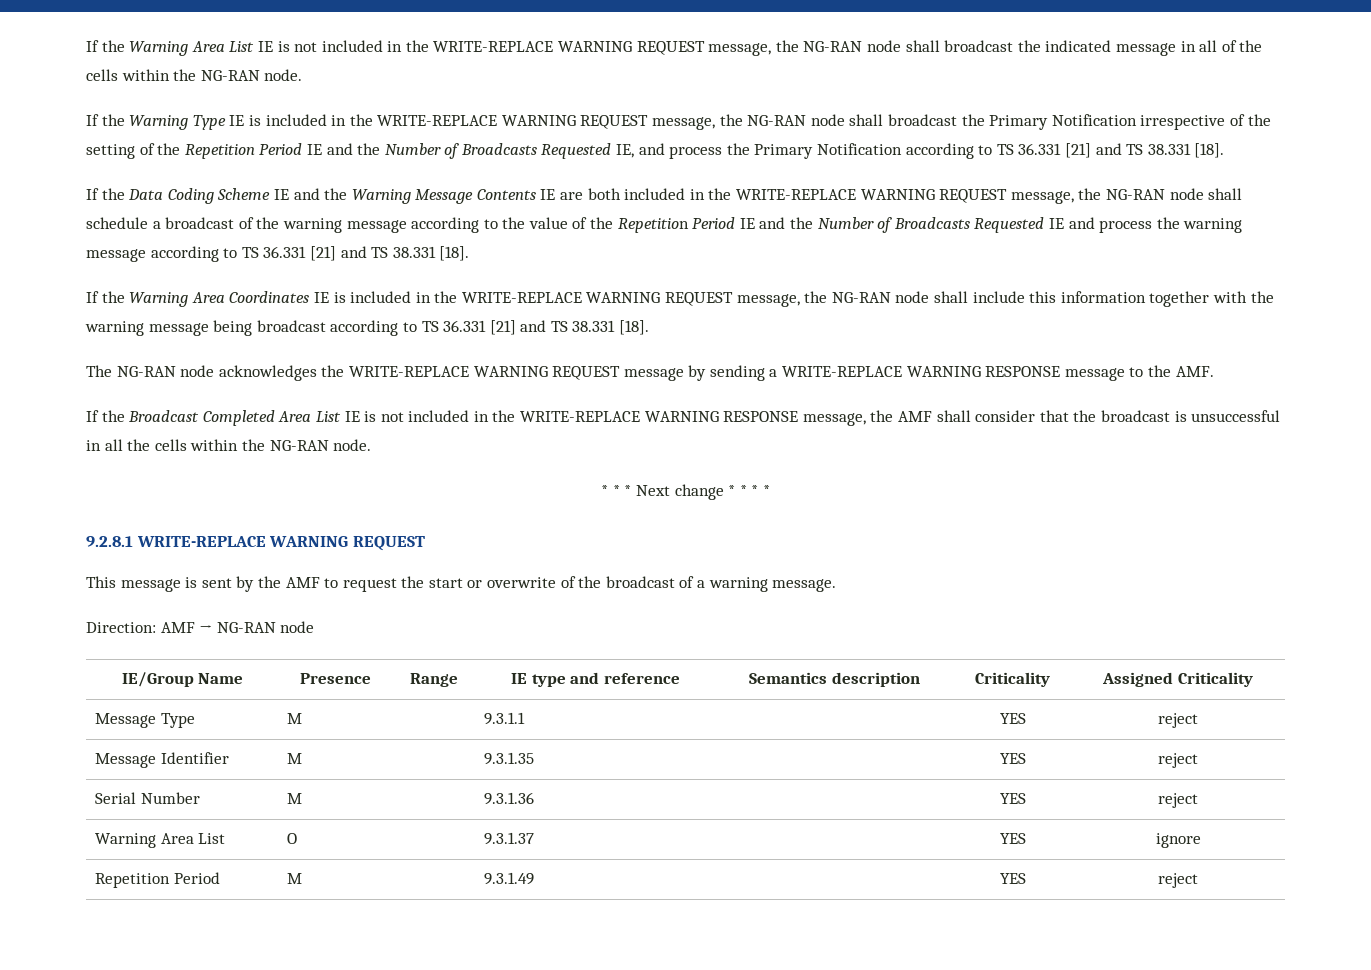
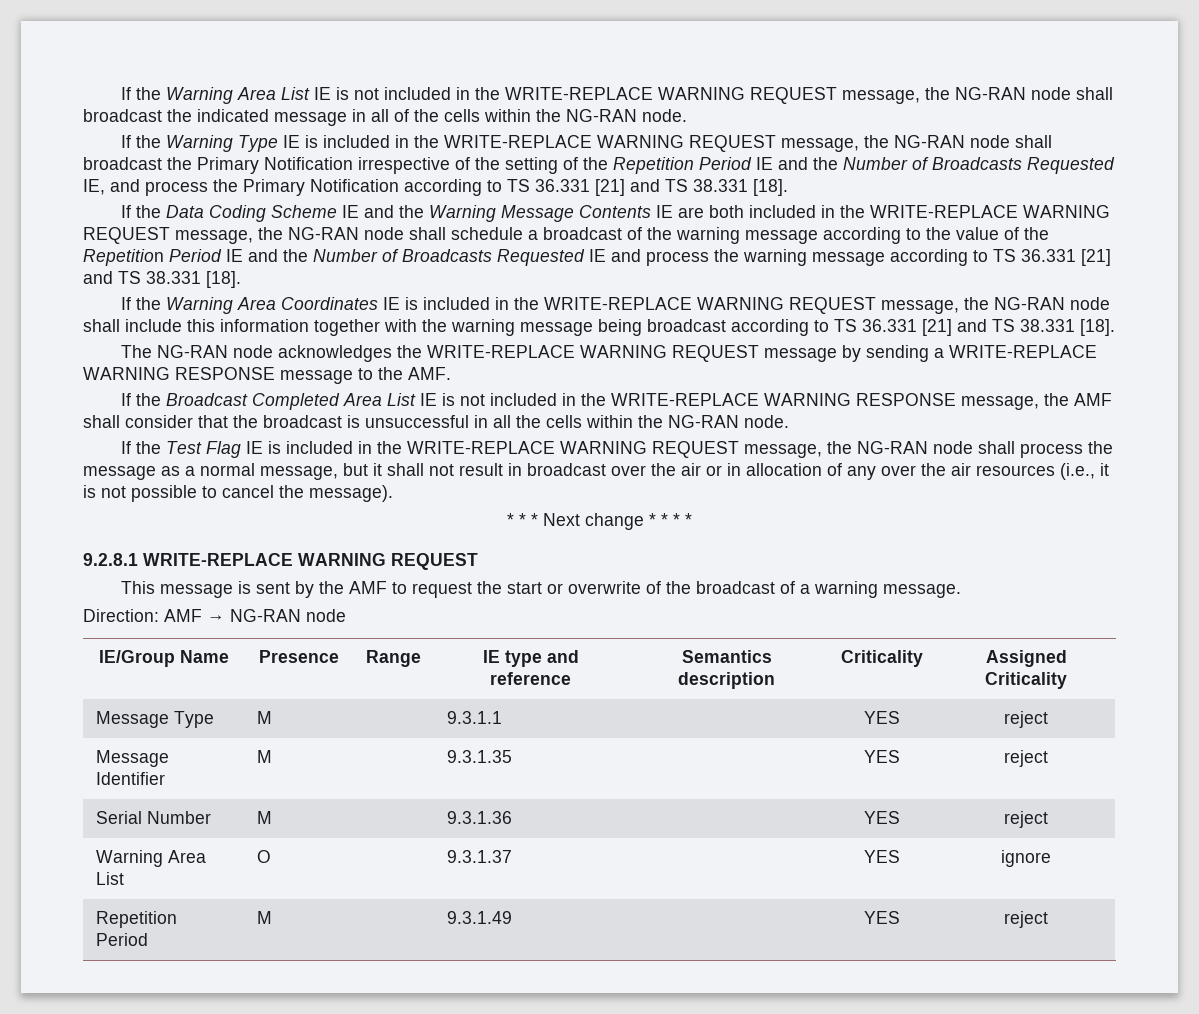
(372, 445) none -> [120,441,1113,458] [83,463,1109,480] [83,485,393,502] // If the Test Flag IE is included in the WRITE-REPLACE WARNING REQUEST message, the NG-RAN node shall process the message as a normal message, but it shall not result in broadcast over the air or in allocation of any over the air resources (i.e., it is not possible to cancel the message).

